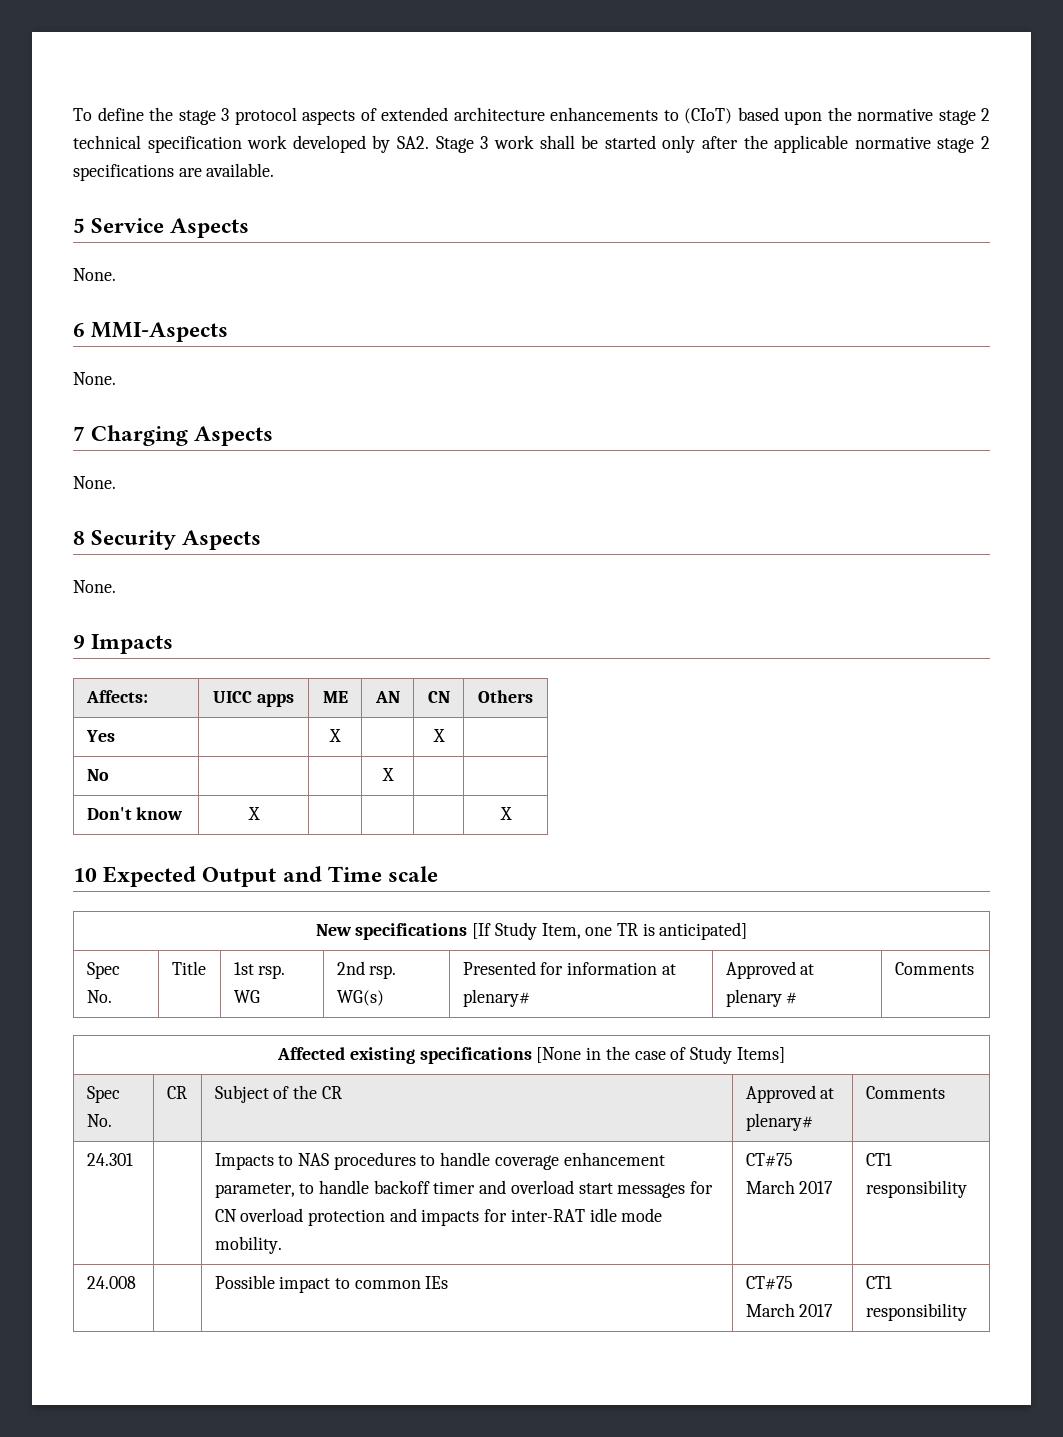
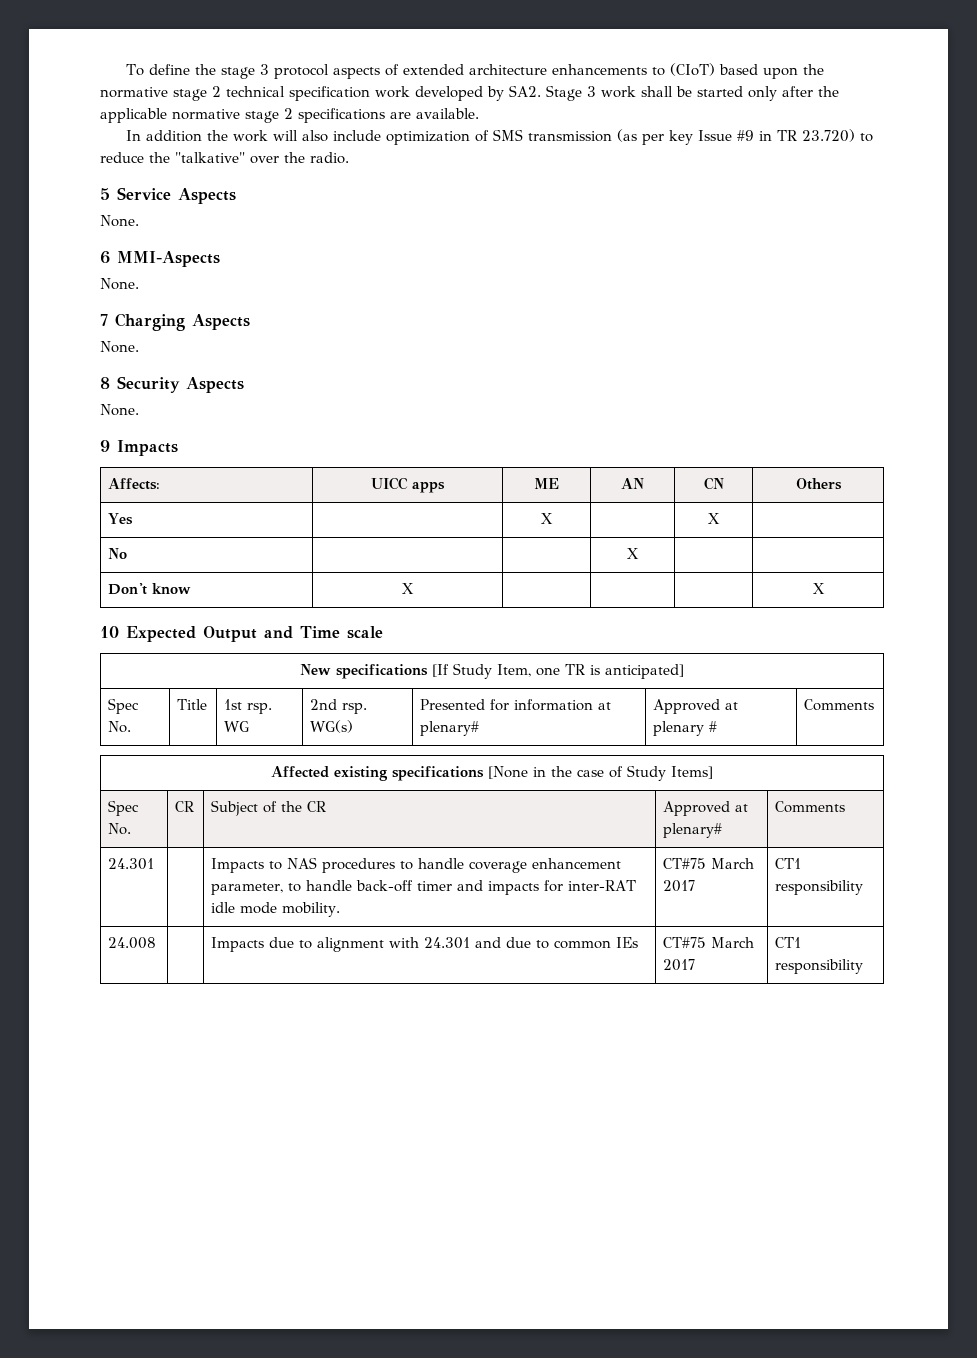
(275, 170) none -> [125,129,873,145] [100,152,349,164] // In addition the work will also include optimization of SMS transmission (as per key Issue #9 in TR 23.720) to reduce the "talkative" over the radio.
[373,1180,430,1194] backoff -> [355,880,413,892] back-off
[510,1180,714,1198] [214,1208,417,1226] overload start messages for CN overload protection and -> (483, 885) none
[214,1275,331,1293] Possible impact -> [210,937,531,952] Impacts due to alignment with 24.301 and due

